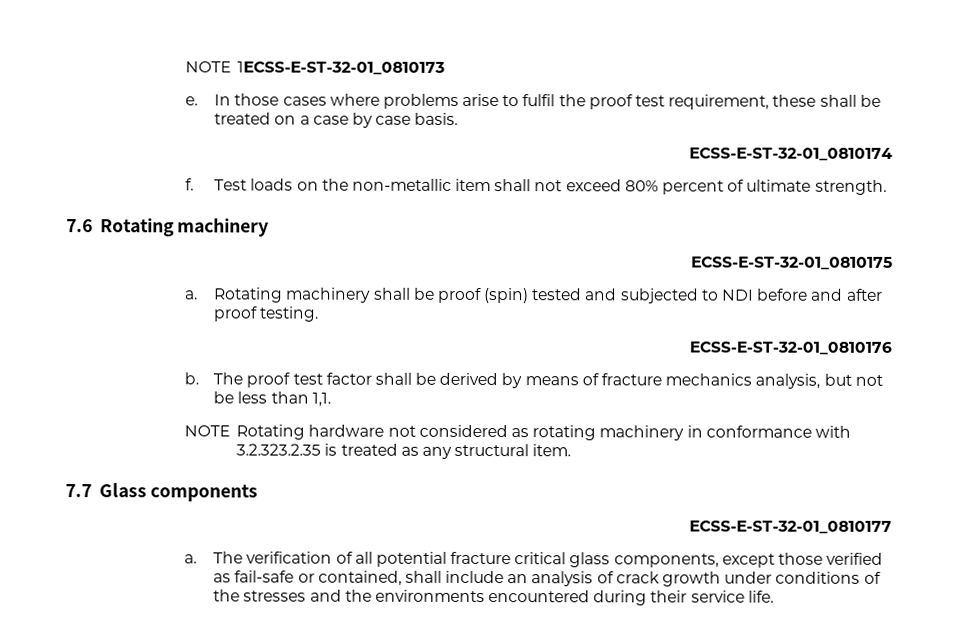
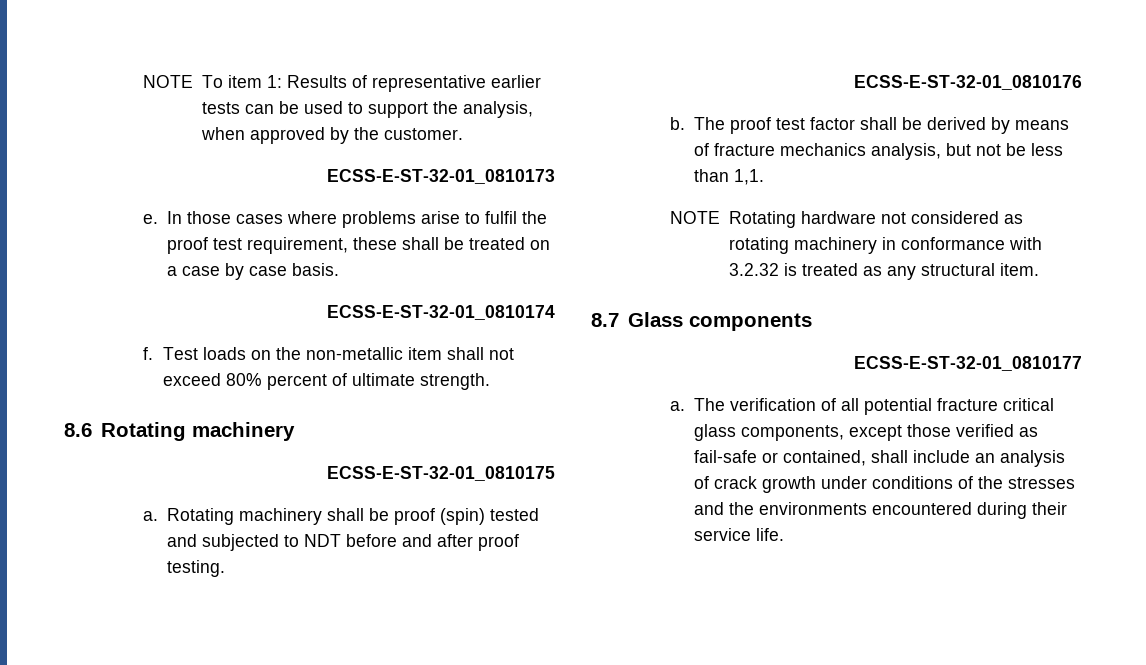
[184,61,446,75] NOTE 1ECSS-E-ST-32-01_0810173 -> [143,75,542,92] [202,101,534,118] [201,127,464,144] [327,169,555,184] NOTE To item 1: Results of representative earlier tests can be used to support the analysis, when approved by the customer. // ECSS-E-ST-32-01_0810173
[66,219,93,233] 7.6 -> [64,423,92,437] 8.6
[722,289,755,301] NDI -> [304,534,342,547] NDT
[236,443,322,456] 3.2.323.2.35 -> [729,263,780,276] 3.2.32
[65,484,92,498] 7.7 -> [591,313,619,327] 8.7

